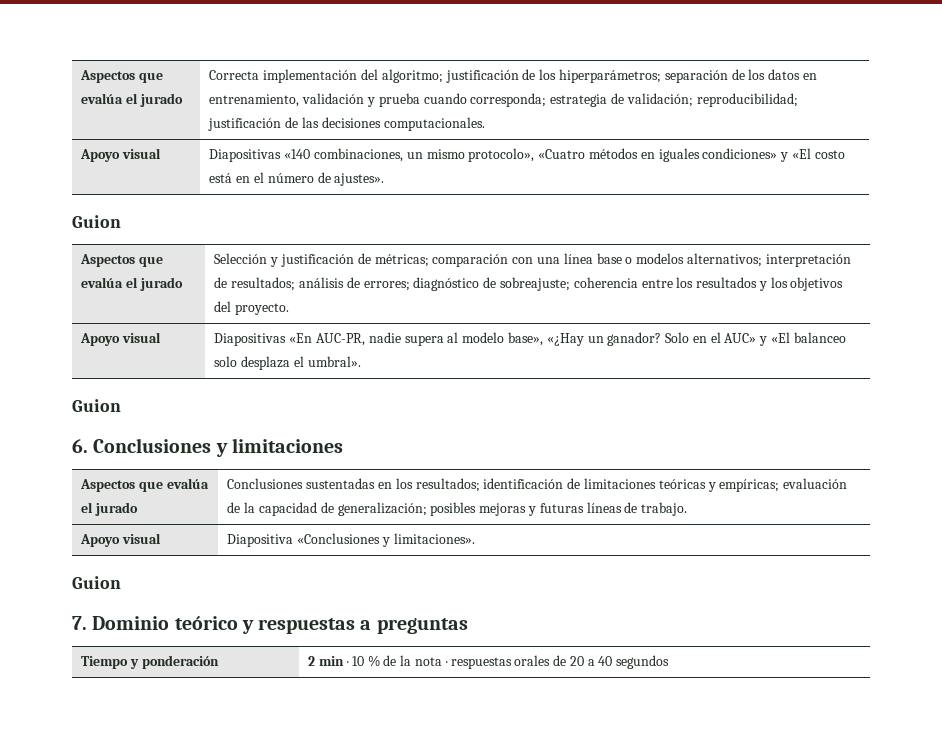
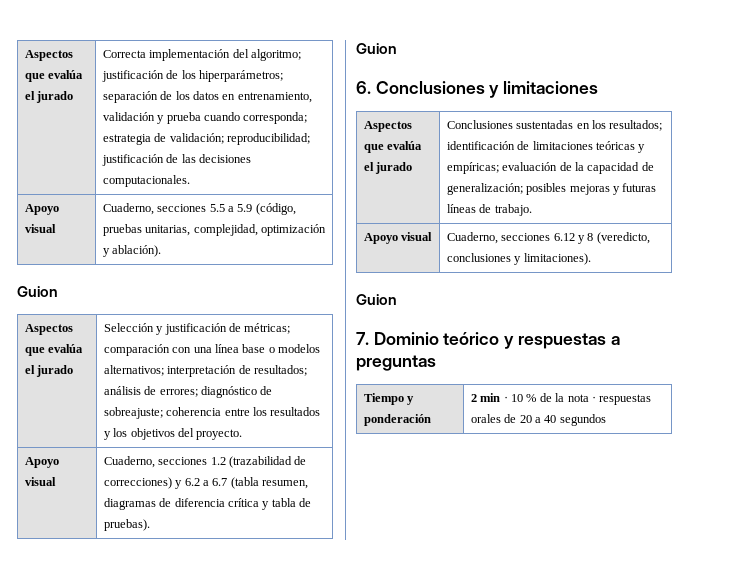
[209,148,845,162] [209,172,385,186] Diapositivas «140 combinaciones, un mismo protocolo», «Cuatro métodos en iguales condiciones» y «El costo está en el número de ajustes». -> [102,203,296,215] [102,224,327,236] [102,245,162,257] Cuaderno, secciones 5.5 a 5.9 (código, pruebas unitarias, complejidad, optimización y ablación).
[214,332,846,346] [214,356,361,370] Diapositivas «En AUC-PR, nadie supera al modelo base», «¿Hay un ganador? Solo en el AUC» y «El balanceo solo desplaza el umbral». -> [103,456,307,468] [103,477,309,489] [103,498,312,510] [103,519,150,531] Cuaderno, secciones 1.2 (trazabilidad de correcciones) y 6.2 a 6.7 (tabla resumen, diagramas de diferencia crítica y tabla de pruebas).
[227,533,475,547] Diapositiva «Conclusiones y limitaciones». -> [446,232,650,244] [446,253,591,265] Cuaderno, secciones 6.12 y 8 (veredicto, conclusiones y limitaciones).

